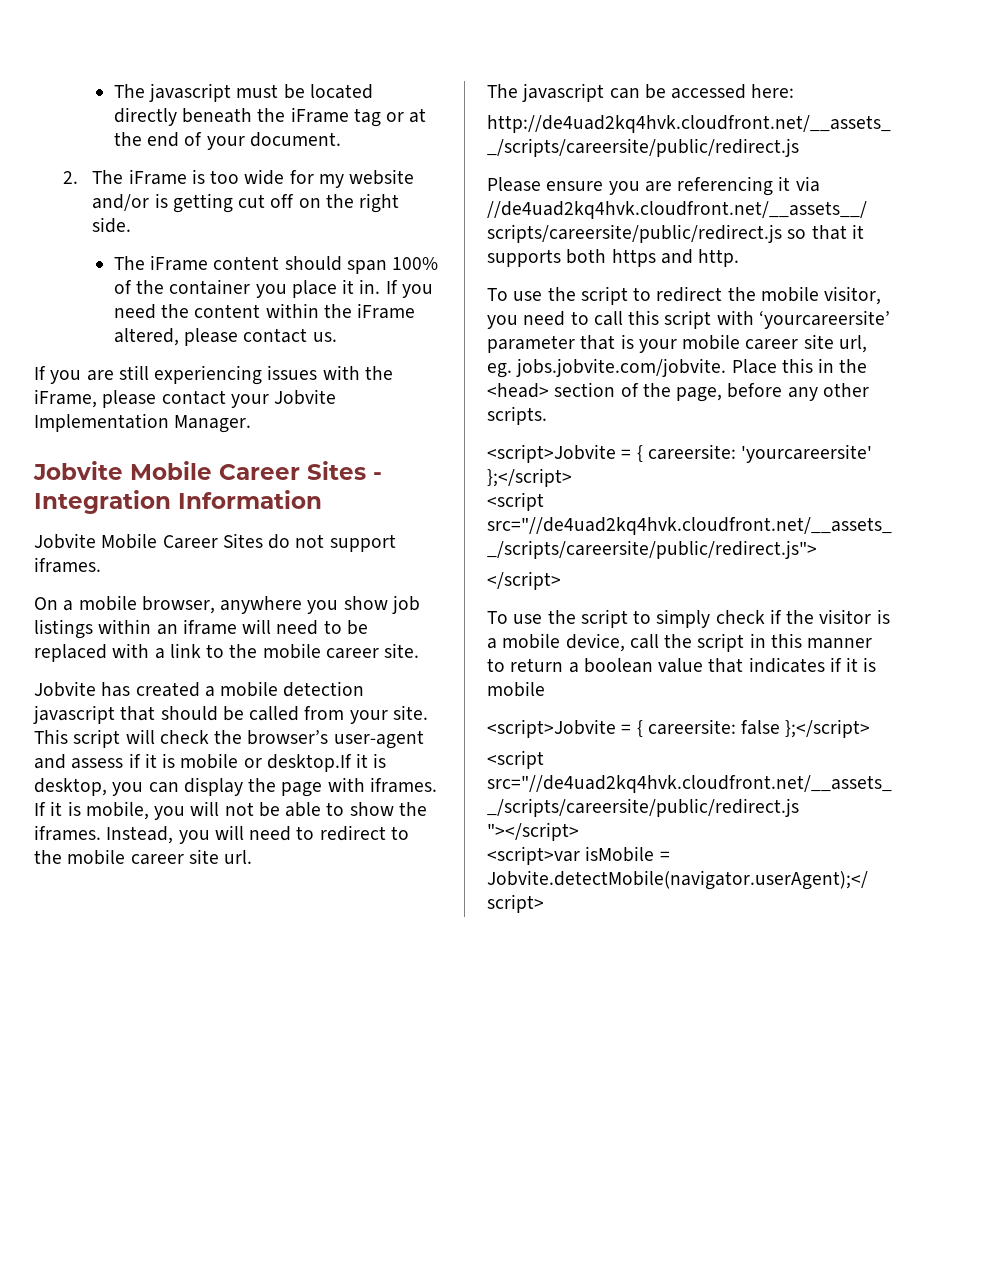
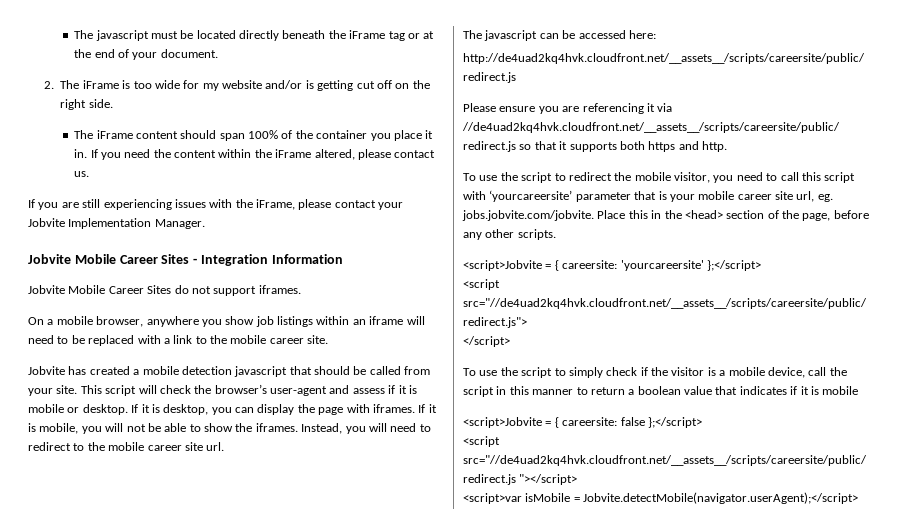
[266,754,352,772] desktop.If -> [82,404,139,415] desktop. If

